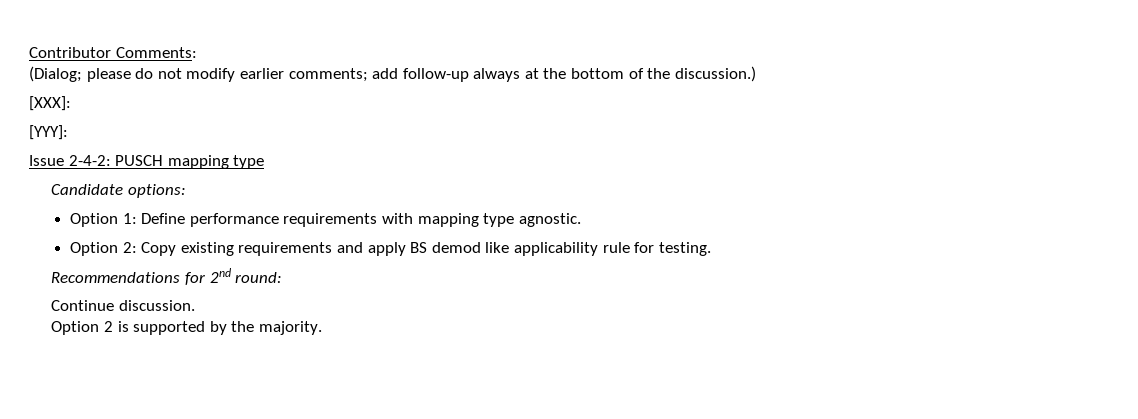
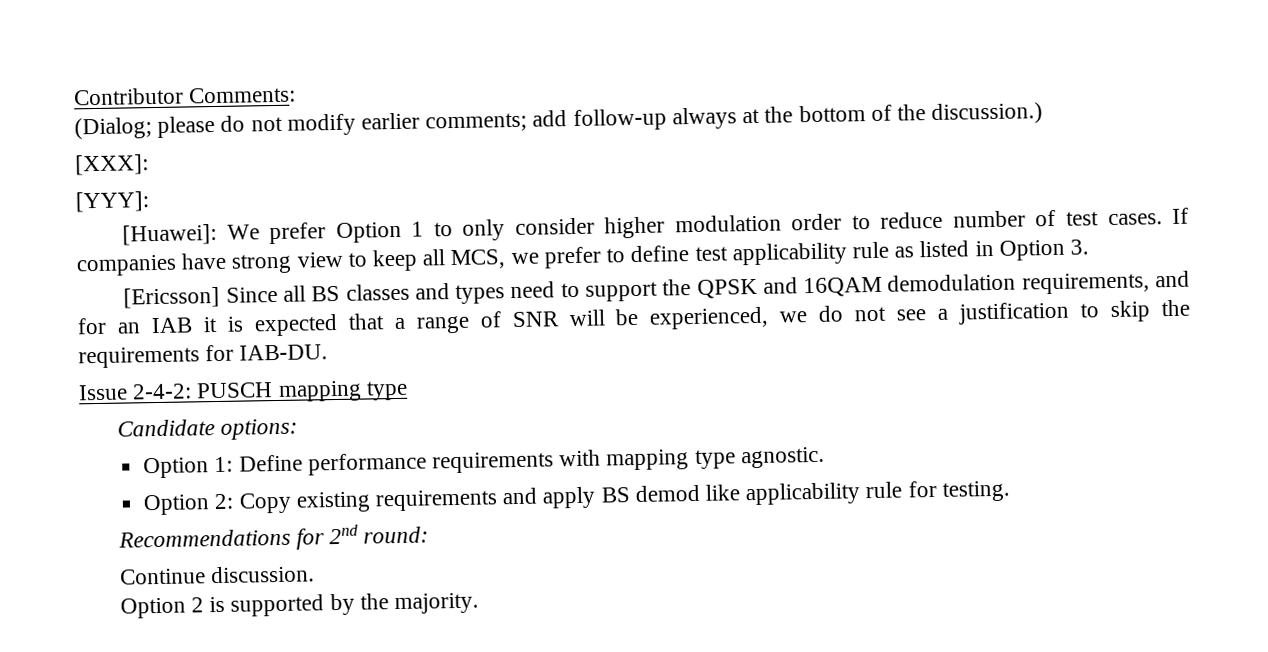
(68, 132) none -> [122,207,1189,246] [76,239,1089,277] [123,270,1190,309] [77,299,1191,337] [78,344,329,369] // [Huawei]: We prefer Option 1 to only consider higher modulation order to reduce number of test cases. If companies have strong view to keep all MCS, we prefer to define test applicability rule as listed in Option 3. // [Ericsson] Since all BS classes and types need to support the QPSK and 16QAM demodulation requirements, and for an IAB it is expected that a range of SNR will be experienced, we do not see a justification to skip the requirements for IAB-DU.

